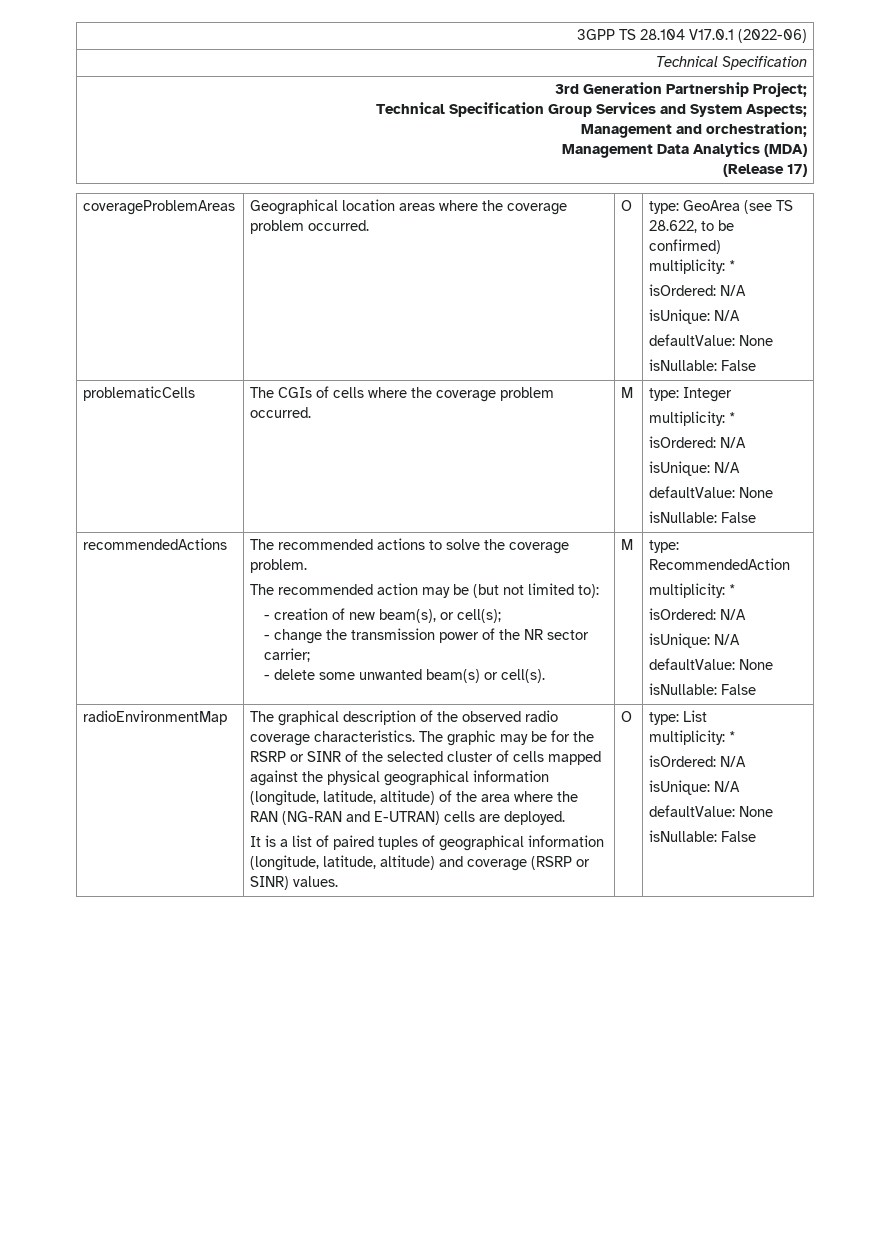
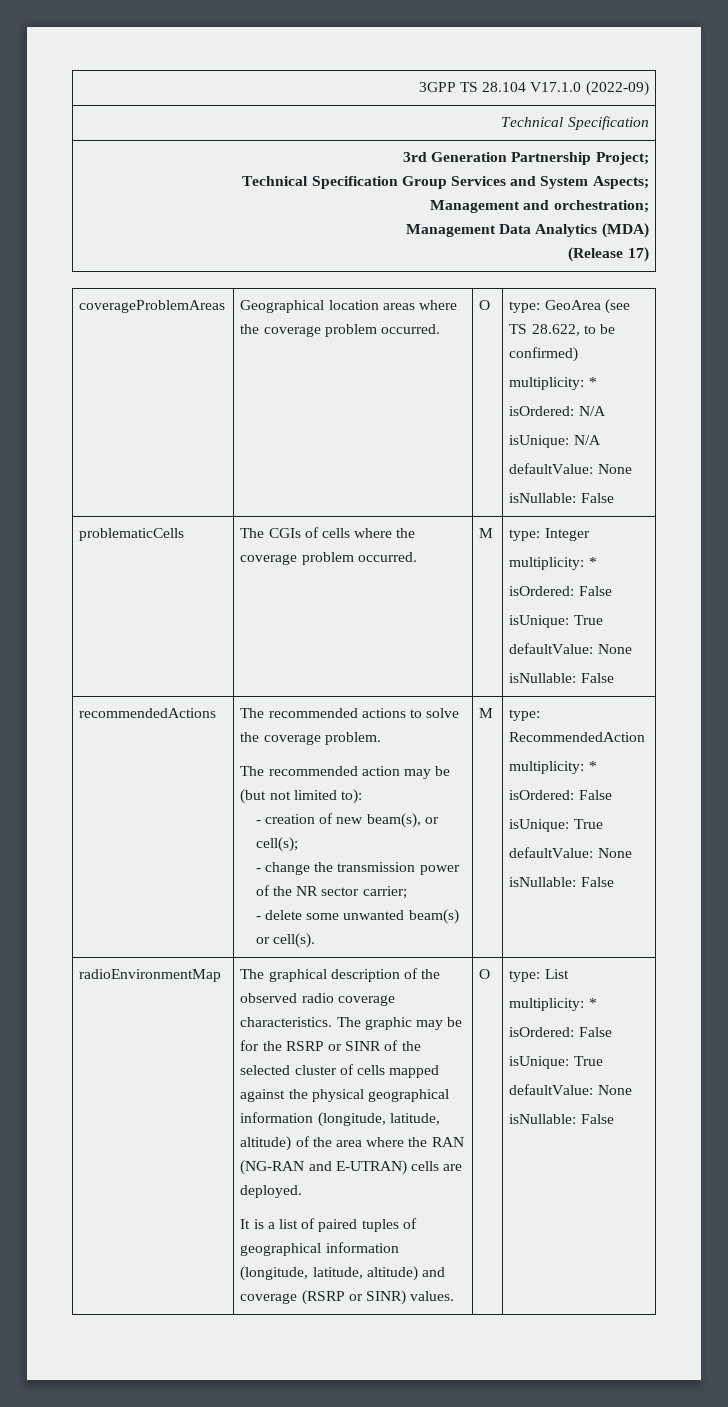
[688,29,807,43] V17.0.1 (2022-06) -> [530,81,649,96] V17.1.0 (2022-09)
[720,437,747,448] [649,461,741,476] N/A // isUnique: N/A -> [578,586,612,596] [509,615,603,628] False // isUnique: True
[720,609,747,620] [649,633,741,648] N/A // isUnique: N/A -> [578,790,612,800] [509,819,603,832] False // isUnique: True
[720,756,747,767] [649,780,741,795] N/A // isUnique: N/A -> [578,1027,612,1037] [509,1056,603,1069] False // isUnique: True

